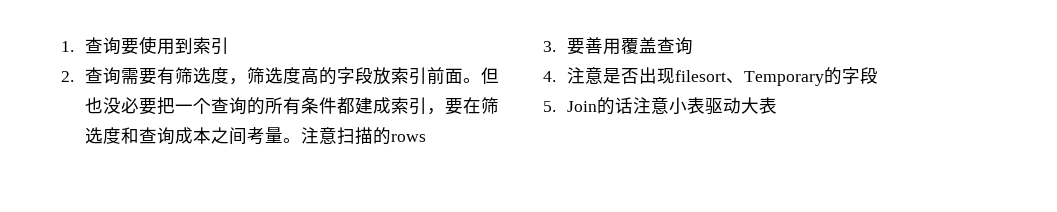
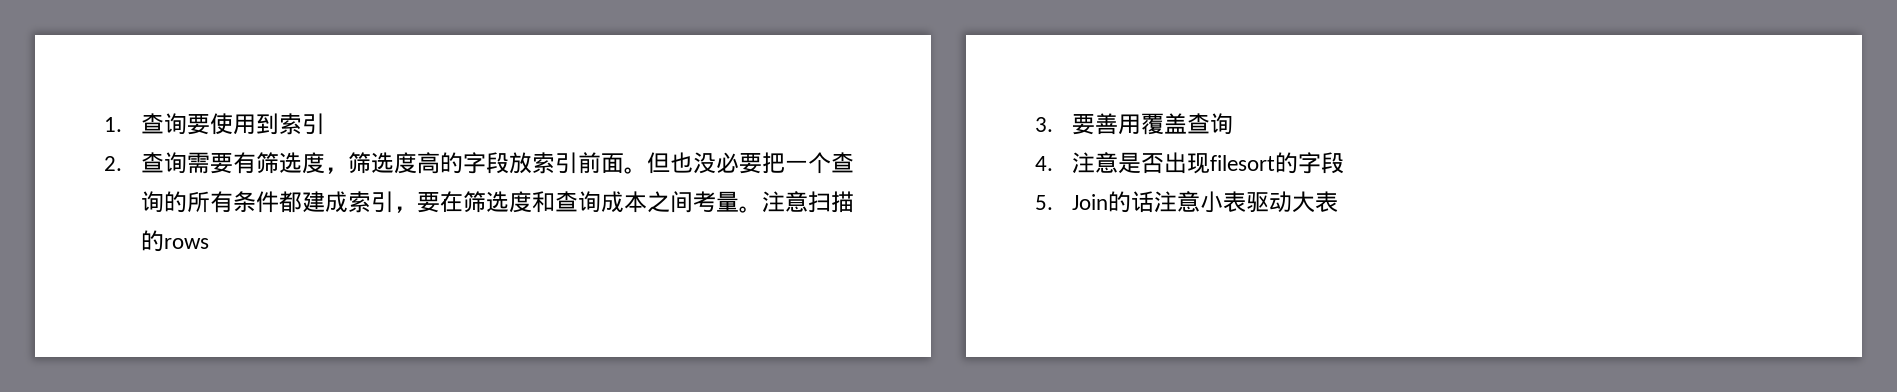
[726,71,825,86] 、Temporary -> (1275, 163) none

